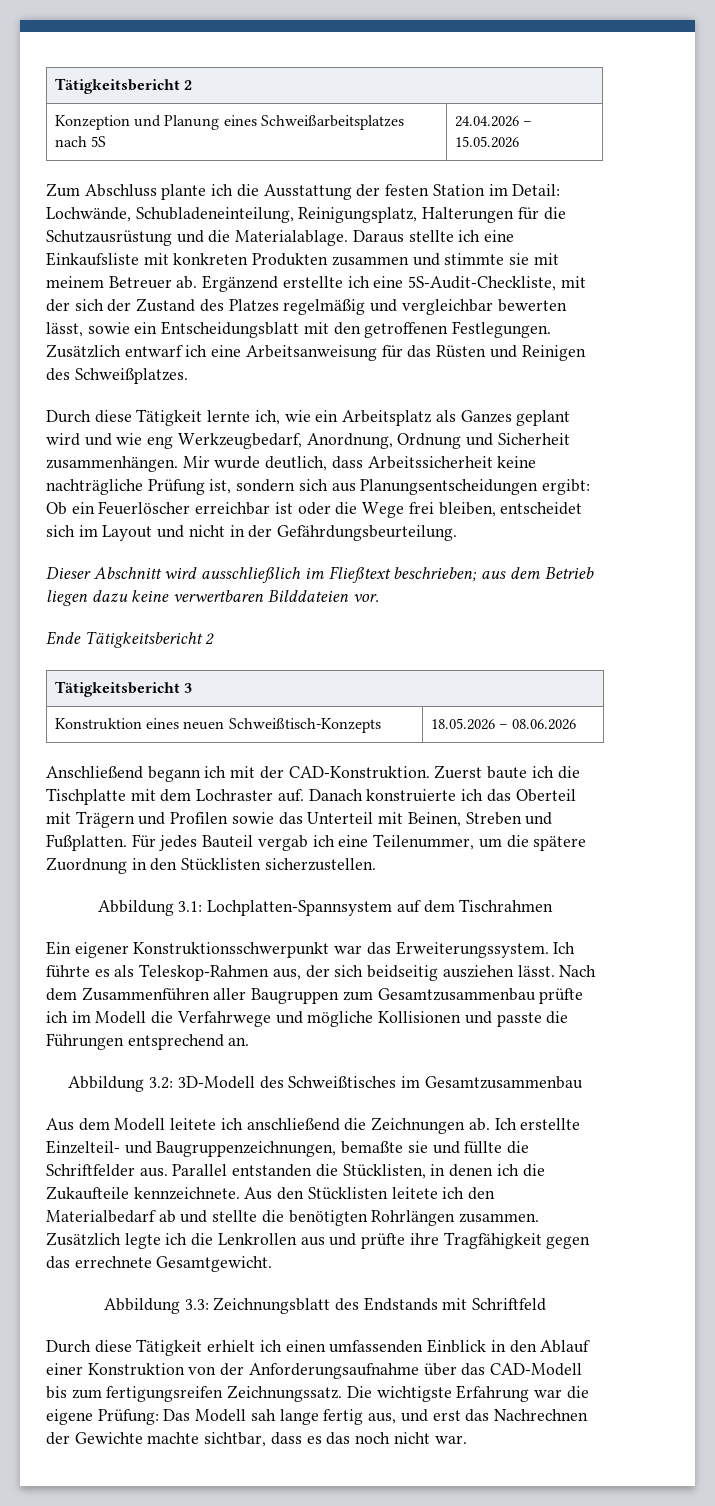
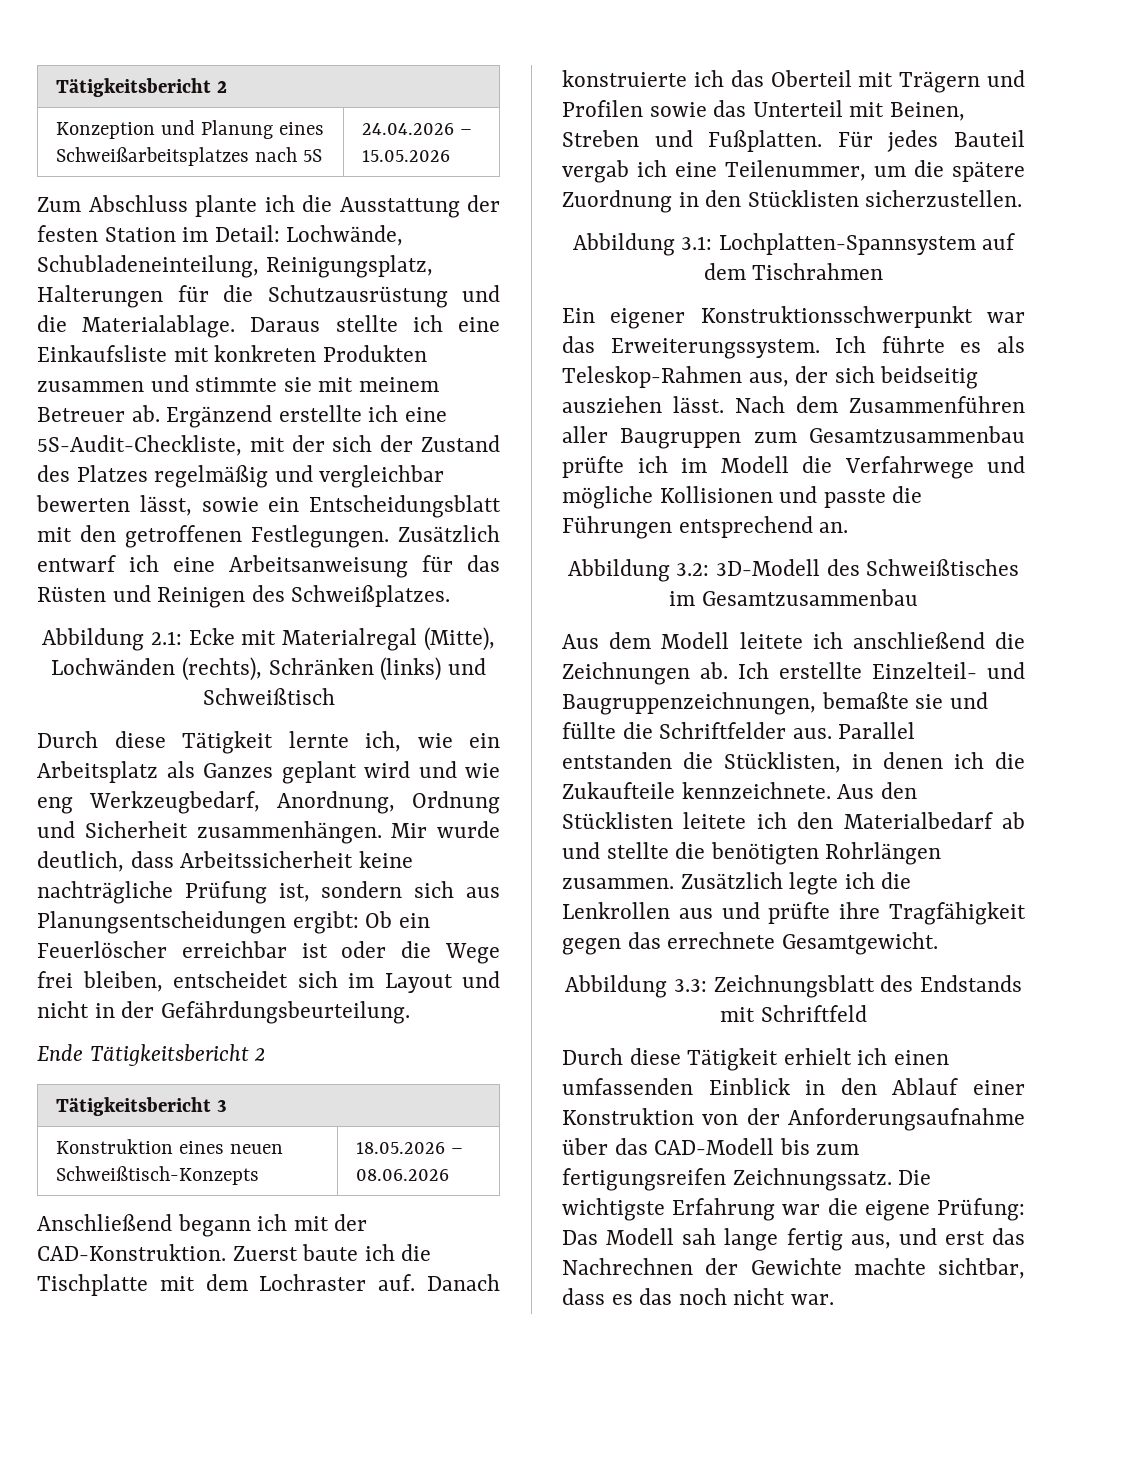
(188, 376) none -> [42,627,495,651] [51,657,486,681] [202,688,335,705] // Abbildung 2.1: Ecke mit Materialregal (Mitte), Lochwänden (rechts), Schränken (links) und Schweißtisch
[46,566,594,583] [46,590,379,606] // Dieser Abschnitt wird ausschließlich im Fließtext beschrieben; aus dem Betrieb liegen dazu keine verwertbaren Bilddateien vor. -> (410, 1012) none

